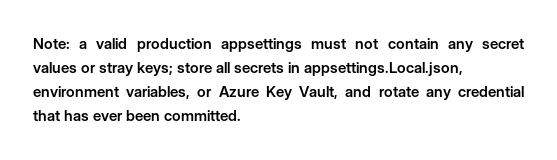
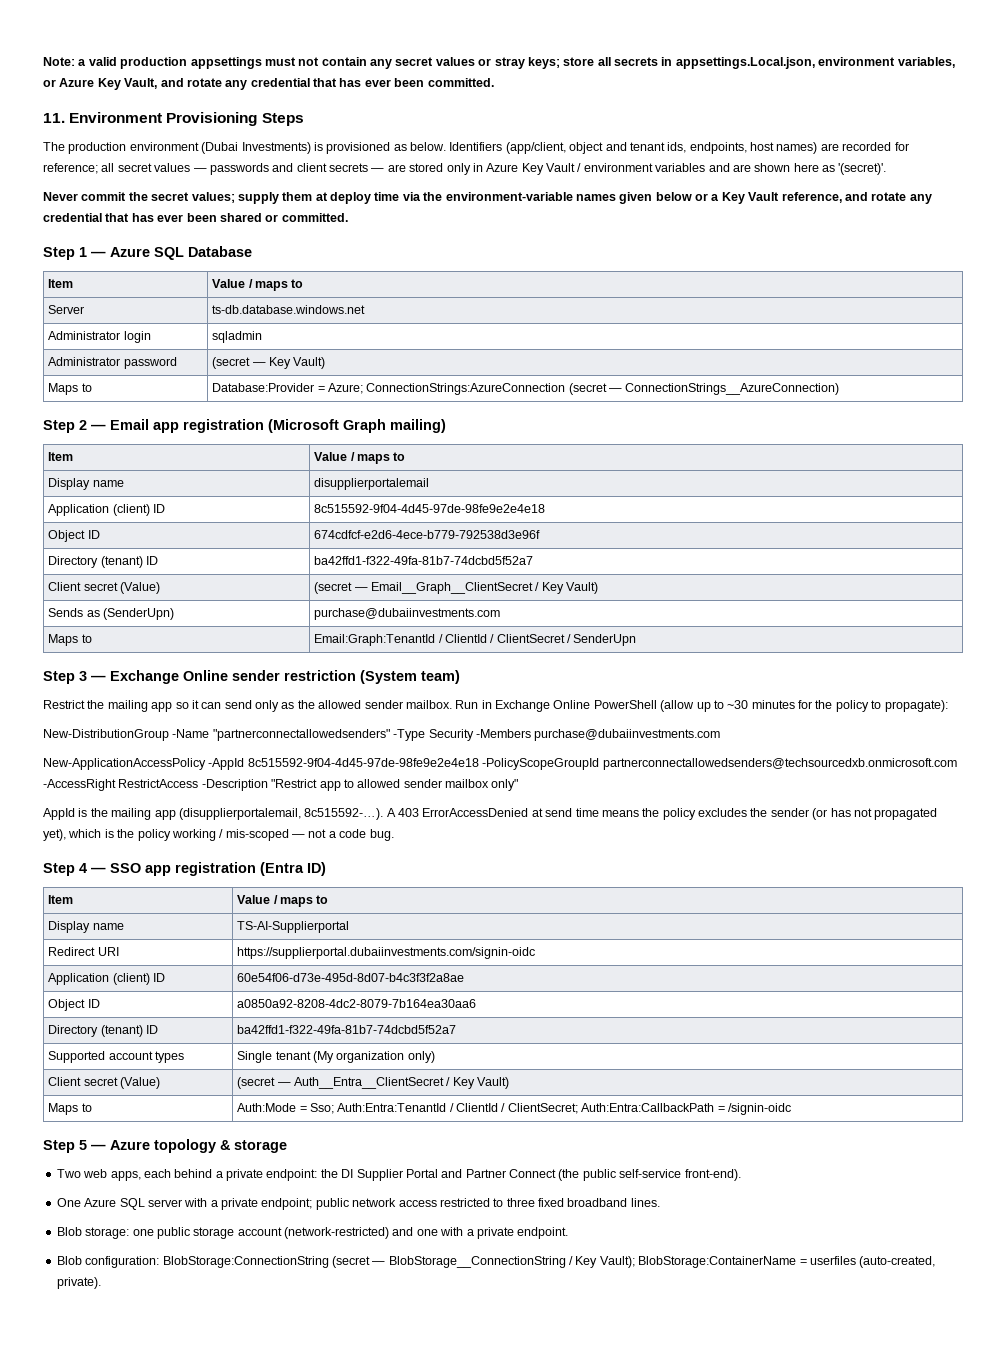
(242, 115) none -> [43,112,304,126] [43,142,909,154] [43,163,887,175] [43,192,932,204] [43,213,348,222] [43,246,252,260] [48,279,74,288] [212,279,304,291] [48,305,85,314] [212,305,366,314] [48,331,151,343] [212,331,263,343] [48,357,177,369] [212,357,326,369] [48,383,92,395] [212,383,840,395] [43,419,446,433] [48,452,74,461] [314,452,406,464] [48,478,124,490] [314,478,430,490] [48,504,165,516] [314,504,546,513] [48,530,100,542] [314,530,541,539] [48,556,158,568] [314,556,534,565] [48,582,160,594] [314,582,598,594] [48,608,174,620] [314,608,501,620] [48,634,92,646] [314,634,637,646] [43,670,460,684] [43,700,948,712] [43,729,721,741] [43,758,957,770] [43,779,519,791] [43,808,938,820] [43,829,394,841] [43,862,326,876] [48,895,74,904] [237,895,329,907] [48,921,124,933] [237,921,350,933] [48,947,119,956] [237,947,536,959] [48,973,165,985] [237,973,465,982] [48,999,100,1011] [237,999,477,1008] [48,1025,158,1037] [237,1025,457,1034] [48,1051,184,1063] [237,1051,435,1063] [48,1077,160,1089] [237,1077,509,1089] [48,1103,92,1115] [237,1103,791,1115] [43,1139,287,1153] [56,1169,741,1181] [56,1198,660,1210] [56,1227,569,1239] [56,1256,936,1268] [56,1277,101,1289] // 11. Environment Provisioning Steps // The production environment (Dubai Investments) is provisioned as below. Identifiers (app/client, object and tenant ids, endpoints, host names) are recorded for reference; all secret values — passwords and client secrets — are stored only in Azure Key Vault / environment variables and are shown here as '(secret)'. // Never commit the secret values; supply them at deploy time via the environment-variable names given below or a Key Vault reference, and rotate any credential that has ever been shared or committed. // Step 1 — Azure SQL Database // Item | Value / maps to // Server | ts-db.database.windows.net // Administrator login | sqladmin // Administrator password | (secret — Key Vault) // Maps to | Database:Provider = Azure; ConnectionStrings:AzureConnection (secret — ConnectionStrings__AzureConnection) // Step 2 — Email app registration (Microsoft Graph mailing) // Item | Value / maps to // Display name | disupplierportalemail // Application (client) ID | 8c515592-9f04-4d45-97de-98fe9e2e4e18 // Object ID | 674cdfcf-e2d6-4ece-b779-792538d3e96f // Directory (tenant) ID | ba42ffd1-f322-49fa-81b7-74dcbd5f52a7 // Client secret (Value) | (secret — Email__Graph__ClientSecret / Key Vault) // Sends as (SenderUpn) | purchase@dubaiinvestments.com // Maps to | Email:Graph:TenantId / ClientId / ClientSecret / SenderUpn // Step 3 — Exchange Online sender restriction (System team) // Restrict the mailing app so it can send only as the allowed sender mailbox. Run in Exchange Online PowerShell (allow up to ~30 minutes for the policy to propagate): // New-DistributionGroup -Name "partnerconnectallowedsenders" -Type Security -Members purchase@dubaiinvestments.com // New-ApplicationAccessPolicy -AppId 8c515592-9f04-4d45-97de-98fe9e2e4e18 -PolicyScopeGroupId partnerconnectallowedsenders@techsourcedxb.onmicrosoft.com -AccessRight RestrictAccess -Description "Restrict app to allowed sender mailbox only" // AppId is the mailing app (disupplierportalemail, 8c515592-…). A 403 ErrorAccessDenied at send time means the policy excludes the sender (or has not propagated yet), which is the policy working / mis-scoped — not a code bug. // Step 4 — SSO app registration (Entra ID) // Item | Value / maps to // Display name | TS-AI-Supplierportal // Redirect URI | https://supplierportal.dubaiinvestments.com/signin-oidc // Application (client) ID | 60e54f06-d73e-495d-8d07-b4c3f3f2a8ae // Object ID | a0850a92-8208-4dc2-8079-7b164ea30aa6 // Directory (tenant) ID | ba42ffd1-f322-49fa-81b7-74dcbd5f52a7 // Supported account types | Single tenant (My organization only) // Client secret (Value) | (secret — Auth__Entra__ClientSecret / Key Vault) // Maps to | Auth:Mode = Sso; Auth:Entra:TenantId / ClientId / ClientSecret; Auth:Entra:CallbackPath = /signin-oidc // Step 5 — Azure topology & storage // Two web apps, each behind a private endpoint: the DI Supplier Portal and Partner Connect (the public self-service front-end). // One Azure SQL server with a private endpoint; public network access restricted to three fixed broadband lines. // Blob storage: one public storage account (network-restricted) and one with a private endpoint. // Blob configuration: BlobStorage:ConnectionString (secret — BlobStorage__ConnectionString / Key Vault); BlobStorage:ContainerName = userfiles (auto-created, private).

